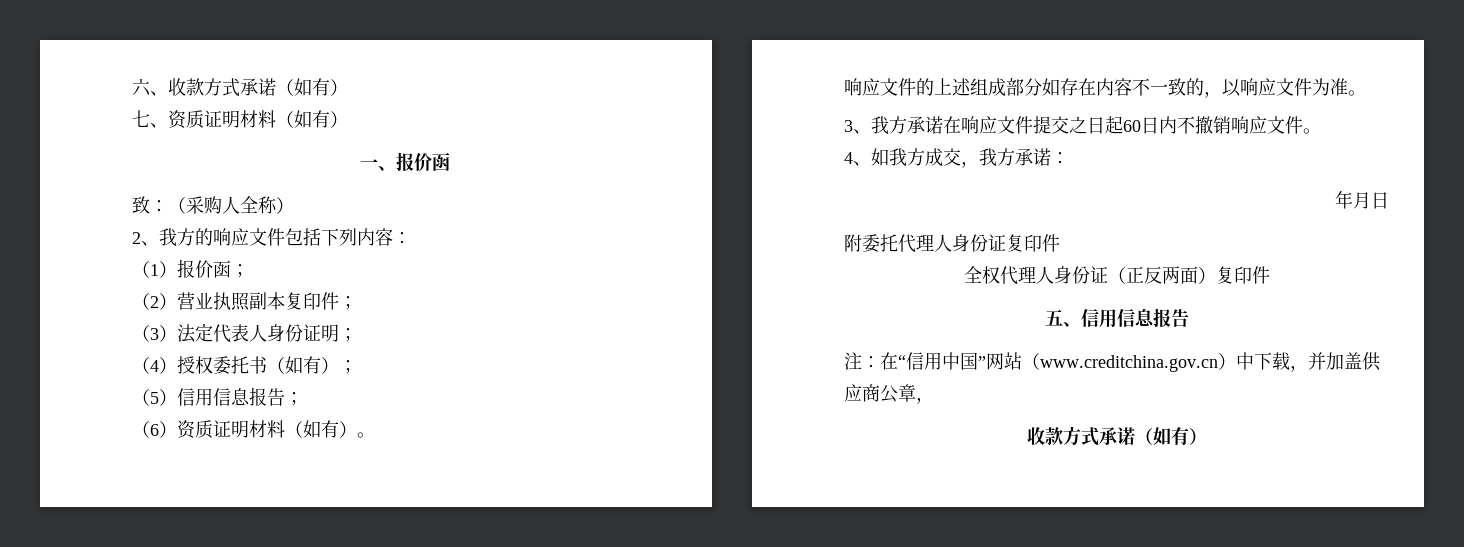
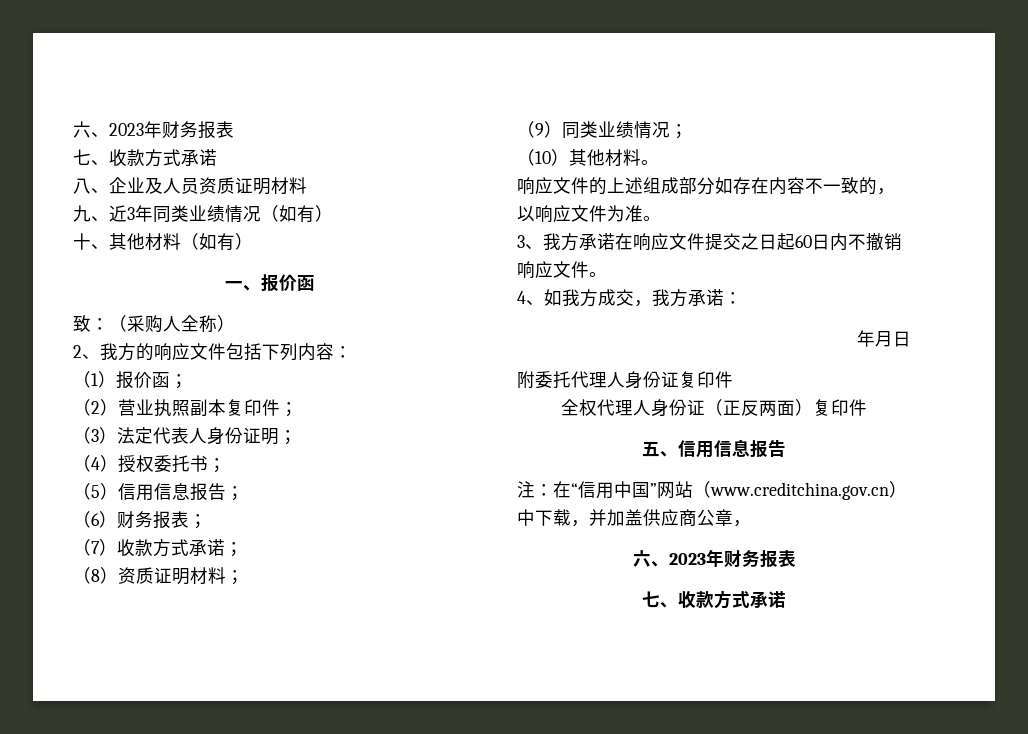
[132,78,348,97] [132,110,240,129] 六、收款方式承诺（如有） // 七、资质证明 -> [73,121,234,139] [73,149,217,167] [73,177,307,195] [73,205,333,223] [73,233,145,250] 六、2023年财务报表 // 七、收款方式承诺 // 八、企业及人员资质证明材料 // 九、近3年同类业绩情况（如有） // 十、其他
[267,356,339,374] （如有） -> (208, 463) none
[177,420,357,439] 资质证明材料（如有） -> [117,511,207,529] [73,539,243,557] [73,567,244,585] [517,121,688,139] [517,149,641,166] 财务报表； // （7）收款方式承诺； // （8）资质证明材料； // （9）同类业绩情况； // （10）其他材料
[1026,426,1207,446] 收款方式承诺（如有） -> [632,549,796,568] [642,590,786,609] 六、2023年财务报表 // 七、收款方式承诺

